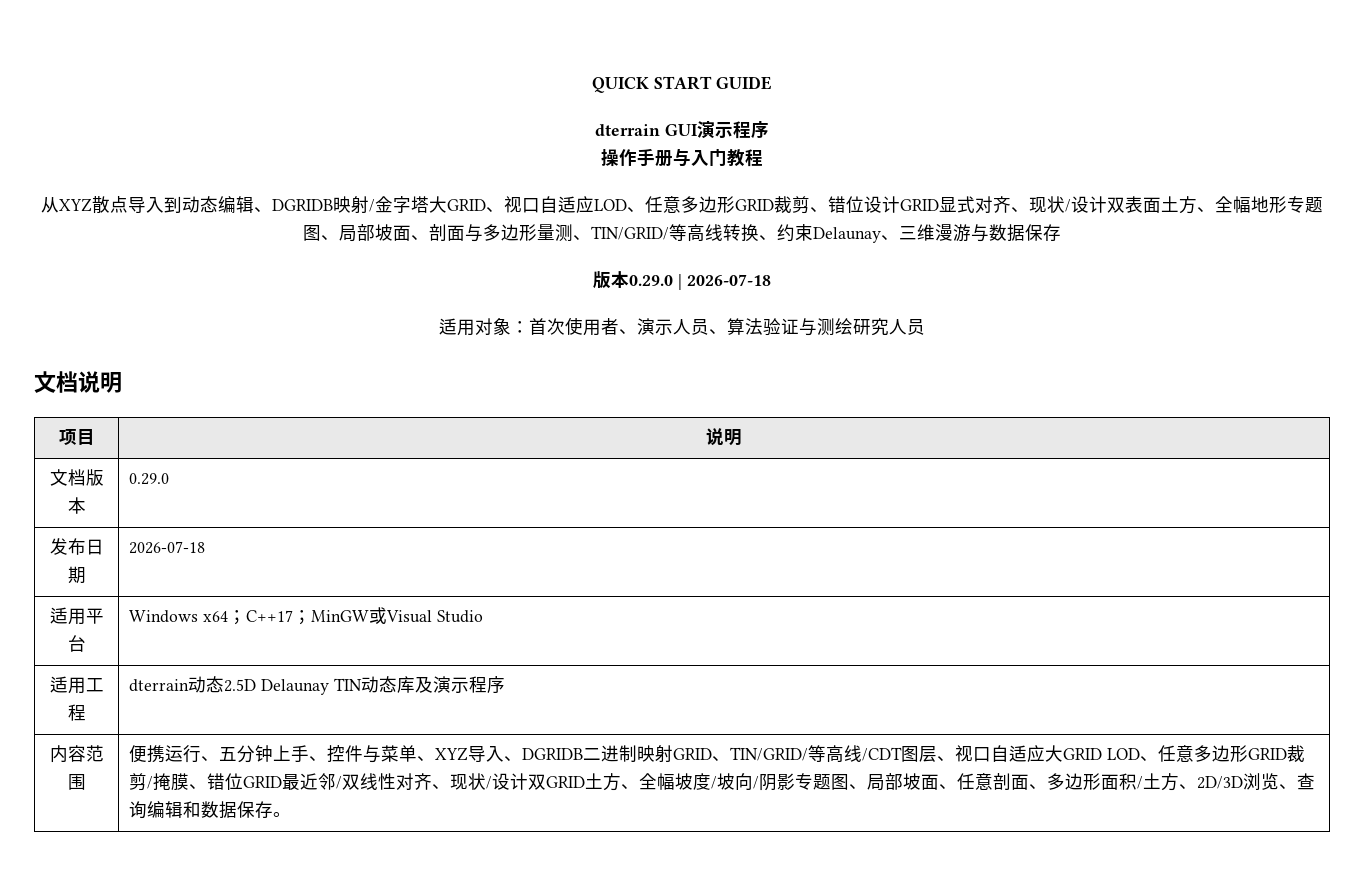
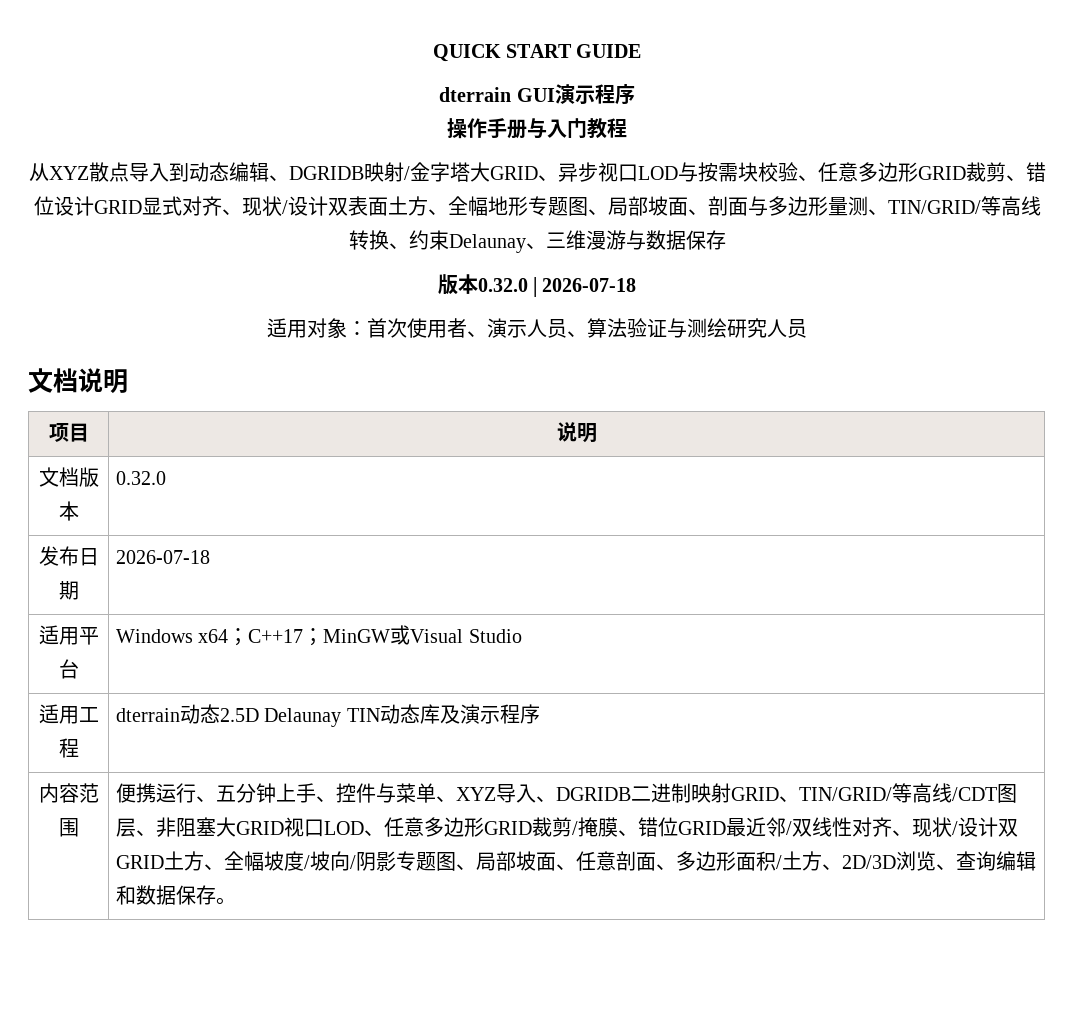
[504,196,627,213] 视口自适应LOD -> [557,162,798,182] 异步视口LOD与按需块校验
[629,275,674,286] 0.29.0 -> [477,278,528,292] 0.32.0
[129,473,170,485] 0.29.0 -> [116,471,167,485] 0.32.0
[955,745,1103,762] 视口自适应大GRID -> [156,817,325,837] 非阻塞大GRID视口

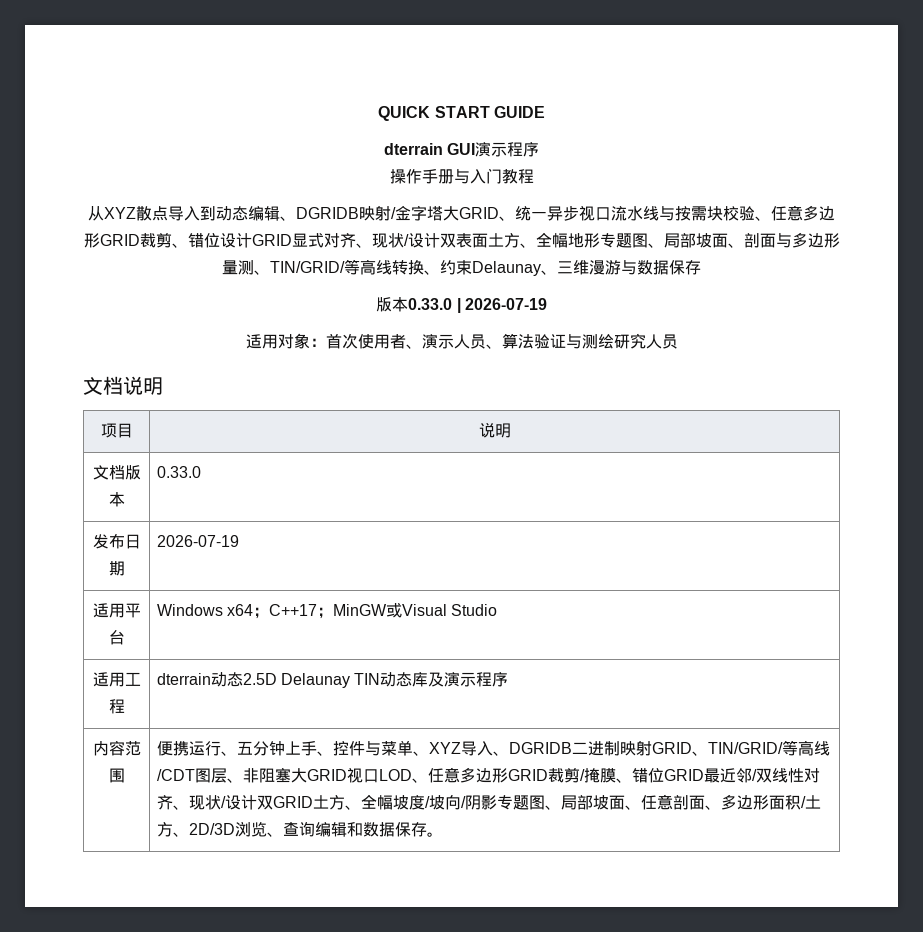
(558, 178) none -> [515,206,547,221] 统一
[637,166,678,180] LOD -> [611,206,659,221] 流水线
[477,277,637,297] 0.32.0 | 2026-07-18 -> [408,298,547,313] 0.33.0 | 2026-07-19
[116,471,167,485] 0.32.0 -> [156,466,201,478] 0.33.0
[116,550,211,564] 2026-07-18 -> [156,535,239,547] 2026-07-19

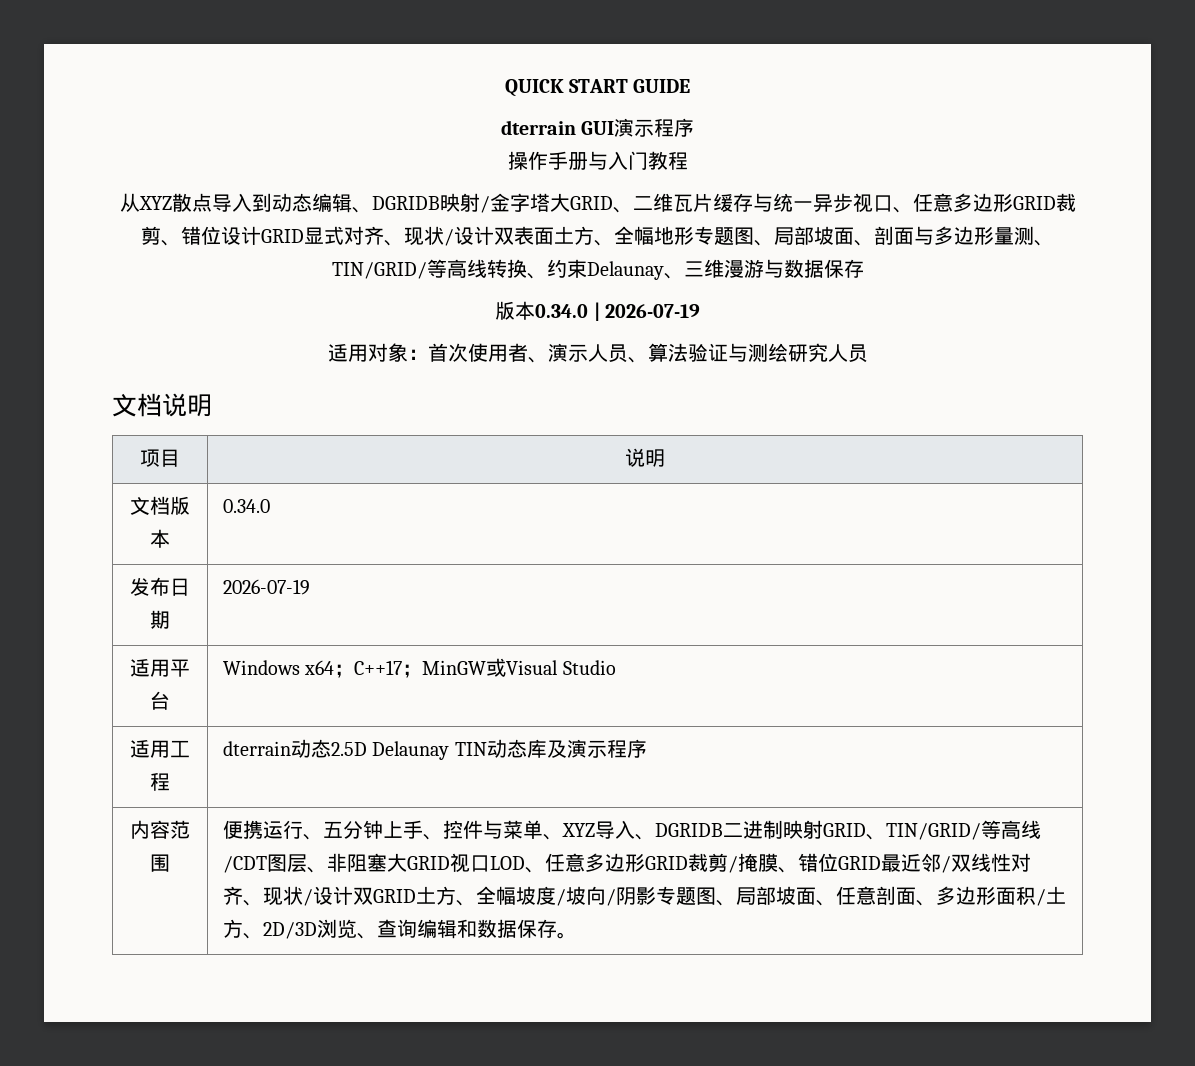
[515,205,755,221] 统一异步视口流水线与按需块校验 -> [632,193,893,213] 二维瓦片缓存与统一异步视口
[408,298,453,310] 0.33.0 -> [535,304,589,318] 0.34.0
[156,466,201,478] 0.33.0 -> [222,499,270,513] 0.34.0

